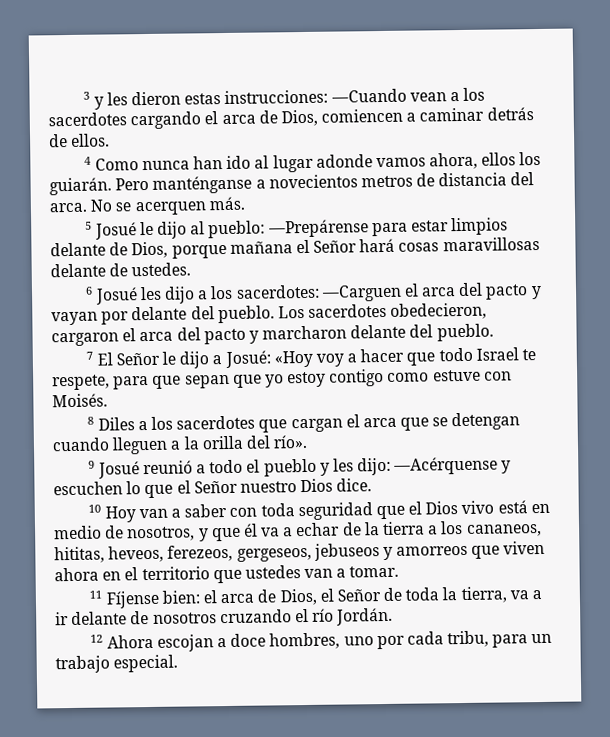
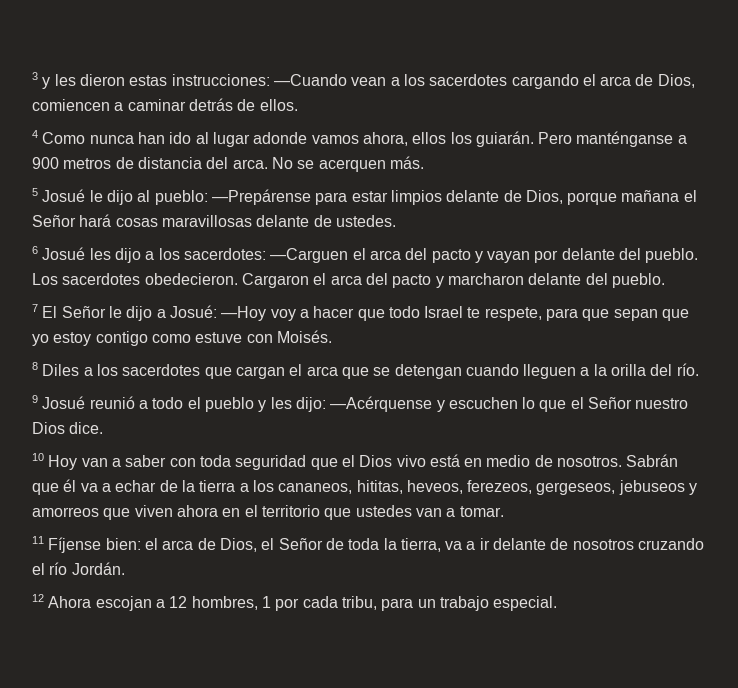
[268,174,358,189] novecientos -> [32,157,59,169] 900
[390,302,488,320] [51,332,119,347] obedecieron, cargaron -> [144,273,309,288] obedecieron. Cargaron
[273,350,313,368] «Hoy -> [221,306,267,321] —Hoy
[273,434,309,449] río». -> [676,363,699,376] río.
[127,526,209,542] nosotros, y -> [557,454,679,467] nosotros. Sabrán
[230,632,374,650] doce hombres, uno -> [169,596,271,610] 12 hombres, 1

